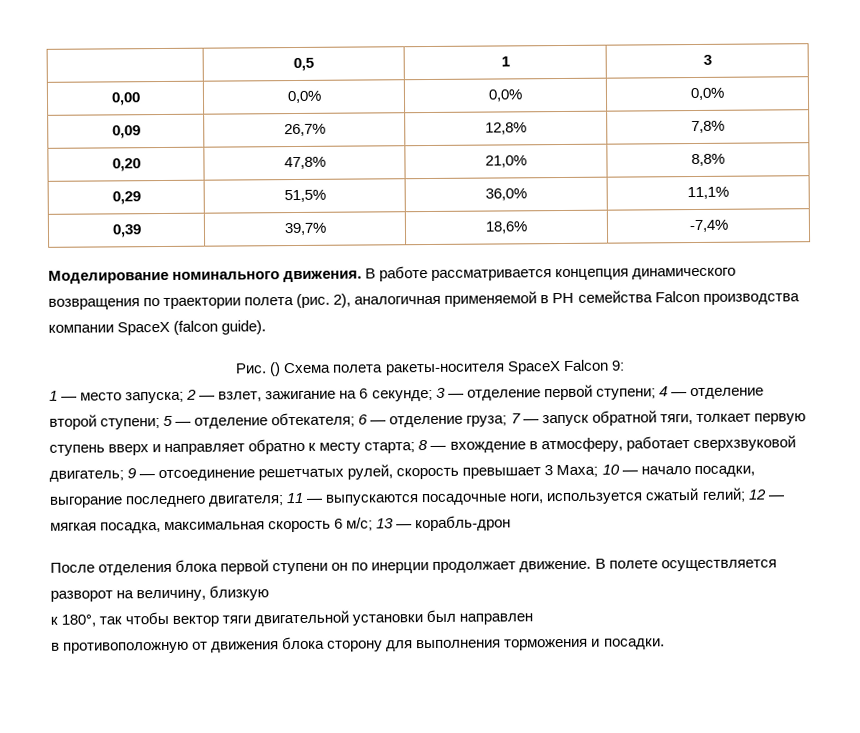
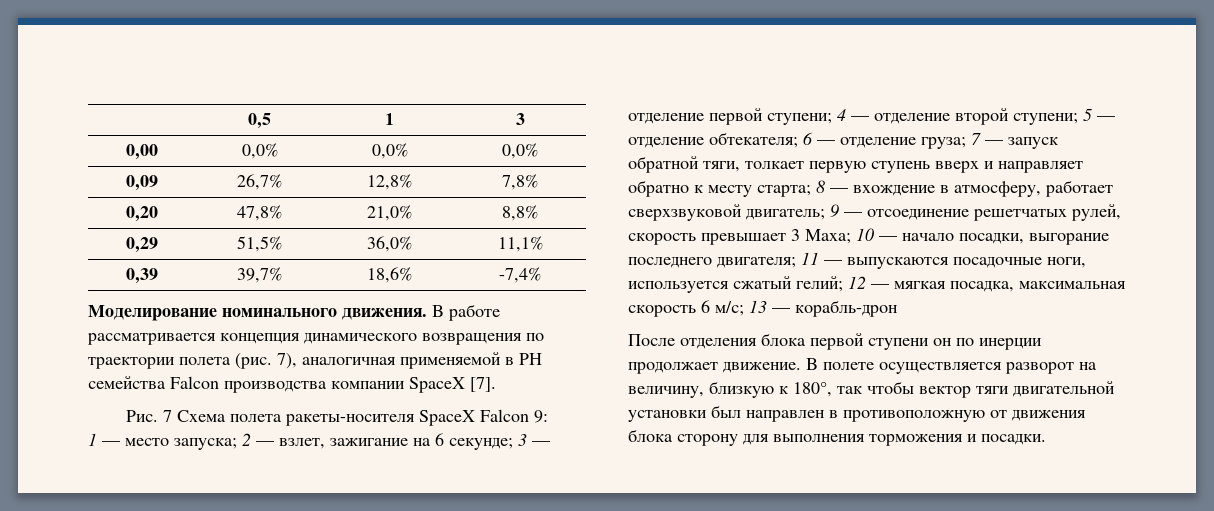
[333,293,352,308] 2), -> [277,353,297,369] 7),
[173,320,267,335] (falcon guide). -> [470,377,496,392] [7].
[269,362,282,377] () -> [163,410,172,422] 7
(270, 593) // -> (774, 389) none
(534, 619) // -> (825, 416) none

